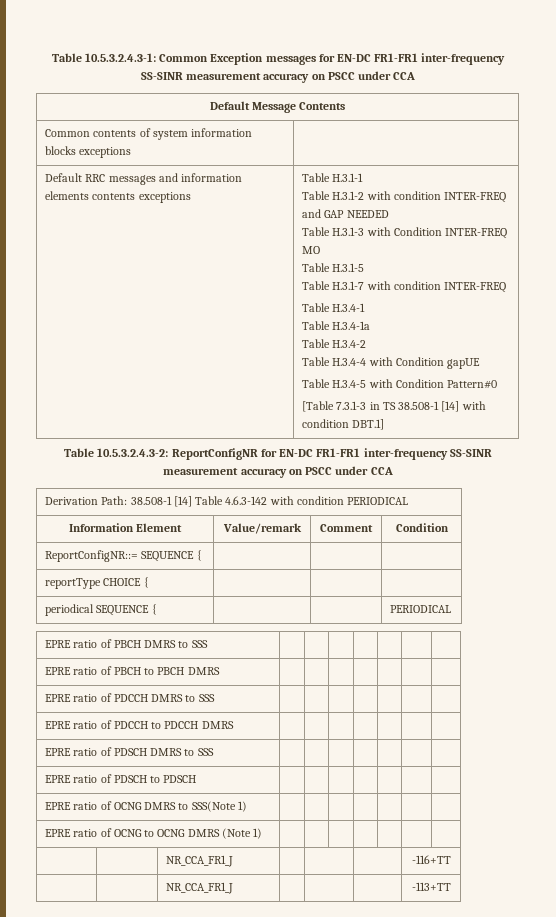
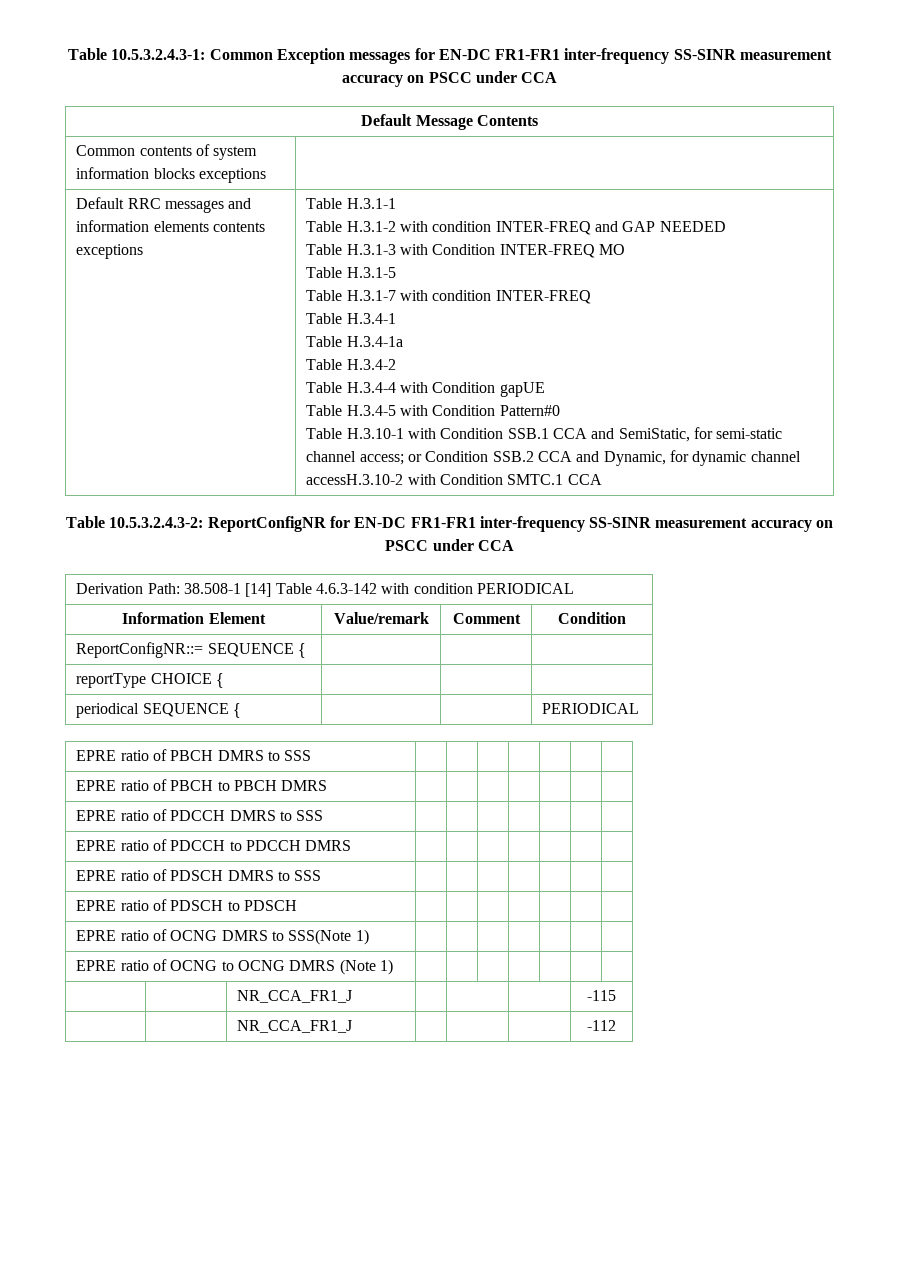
[302,401,486,412] [302,419,385,430] [Table 7.3.1-3 in TS 38.508-1 [14] with condition DBT.1] -> [306,427,783,442] [306,450,801,466] [306,474,602,485] Table H.3.10-1 with Condition SSB.1 CCA and SemiStatic, for semi-static channel access; or Condition SSB.2 CCA and Dynamic, for dynamic channel accessH.3.10-2 with Condition SMTC.1 CCA
[411,855,451,864] [166,882,234,894] [411,882,451,891] -116+TT // | | NR_CCA_FR1_J | | | | -113+TT -> [587,990,616,1001] [237,1020,353,1033] [587,1020,616,1031] -115 // | | NR_CCA_FR1_J | | | | -112

